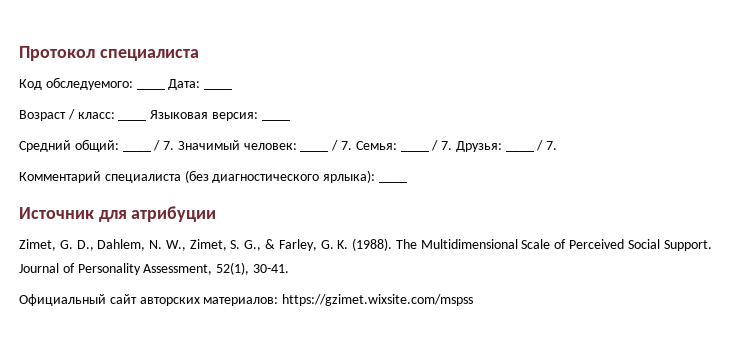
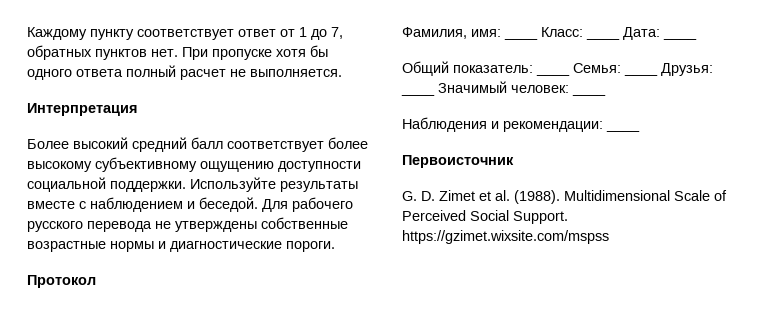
[19,46,199,61] [19,77,233,90] [19,109,115,121] [118,119,147,121] [150,110,290,121] [19,139,297,152] [300,140,397,152] [400,140,558,152] [19,170,407,183] [19,206,217,222] [19,238,417,251] Протокол специалиста // Код обследуемого: ____ Дата: ____ // Возраст / класс: ____ Языковая версия: ____ // Средний общий: ____ / 7. Значимый человек: ____ / 7. Семья: ____ / 7. Друзья: ____ / 7. // Комментарий специалиста (без диагностического ярлыка): ____ // Источник для атрибуции // Zimet, G. D., Dahlem, N. W., Zimet, S. G., & Farley, G. K. (1988). The -> [27,27,343,40] [27,45,328,60] [27,65,342,80] [27,103,137,116] [27,137,368,152] [27,157,361,172] [27,177,358,192] [27,197,353,212] [27,217,348,232] [27,241,335,252] [27,275,96,288] [402,27,501,39] [504,37,538,40] [541,27,583,37] [586,27,697,40] [402,61,533,76] [536,73,570,76] [573,63,621,73] [624,63,713,76] [401,93,435,96] [438,81,569,93] [572,93,606,96] [402,117,640,132] [402,155,514,168] [402,190,560,204] Каждому пункту соответствует ответ от 1 до 7, обратных пунктов нет. При пропуске хотя бы одного ответа полный расчет не выполняется. // Интерпретация // Более высокий средний балл соответствует более высокому субъективному ощущению доступности социальной поддержки. Используйте результаты вместе с наблюдением и беседой. Для рабочего русского перевода не утверждены собственные возрастные нормы и диагностические пороги. // Протокол // Фамилия, имя: ____ Класс: ____ Дата: ____ // Общий показатель: ____ Семья: ____ Друзья: ____ Значимый человек: ____ // Наблюдения и рекомендации: ____ // Первоисточник // G. D. Zimet et al. (1988).
[19,262,289,275] [19,294,279,306] Journal of Personality Assessment, 52(1), 30-41. // Официальный сайт авторских материалов: -> (568, 217) none

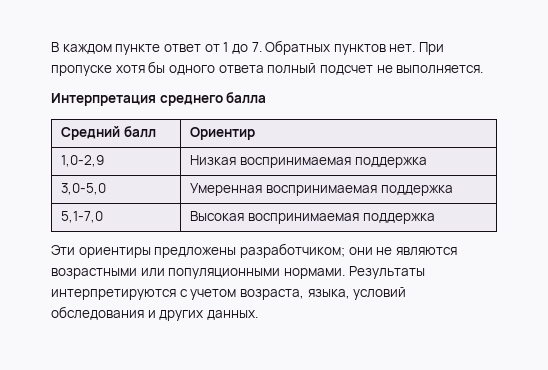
[27,27,234,40] Каждому пункту соответствует -> [51,42,161,55] В каждом пункте
[331,27,343,39] [27,45,92,60] 7, обратных -> [251,40,331,55] 7. Обратных
[180,69,226,80] расчет -> [319,65,373,75] подсчет
[27,137,368,152] [27,157,361,172] [27,177,358,192] [27,197,353,212] [27,217,348,232] [27,241,335,252] [27,275,96,288] [402,27,501,39] [504,37,538,40] [541,27,583,37] [586,27,697,40] [402,61,533,76] [536,73,570,76] [573,63,621,73] [624,63,713,76] [401,93,435,96] [438,81,569,93] [572,93,606,96] [402,117,640,132] [402,155,514,168] [402,190,727,204] [402,210,568,224] [402,230,609,244] // Более высокий средний балл соответствует более высокому субъективному ощущению доступности социальной поддержки. Используйте результаты вместе с наблюдением и беседой. Для рабочего русского перевода не утверждены собственные возрастные нормы и диагностические пороги. // Протокол // Фамилия, имя: ____ Класс: ____ Дата: ____ // Общий показатель: ____ Семья: ____ Друзья: ____ Значимый человек: ____ // Наблюдения и рекомендации: ____ // Первоисточник // G. D. Zimet et al. (1988). Multidimensional Scale of Perceived Social Support. https://gzimet.wixsite.com/mspss -> [159,92,267,106] [61,126,156,140] [190,127,256,140] [61,155,105,167] [190,155,427,168] [61,183,107,195] [190,183,453,196] [61,211,104,223] [190,211,435,224] [51,243,457,258] [51,266,425,279] [51,287,407,300] [51,306,258,321] среднего балла // Средний балл | Ориентир // 1,0-2,9 | Низкая воспринимаемая поддержка // 3,0-5,0 | Умеренная воспринимаемая поддержка // 5,1-7,0 | Высокая воспринимаемая поддержка // Эти ориентиры предложены разработчиком; они не являются возрастными или популяционными нормами. Результаты интерпретируются с учетом возраста, языка, условий обследования и других данных.

